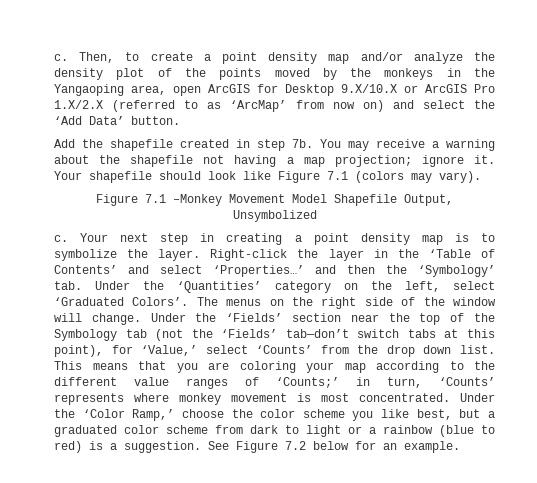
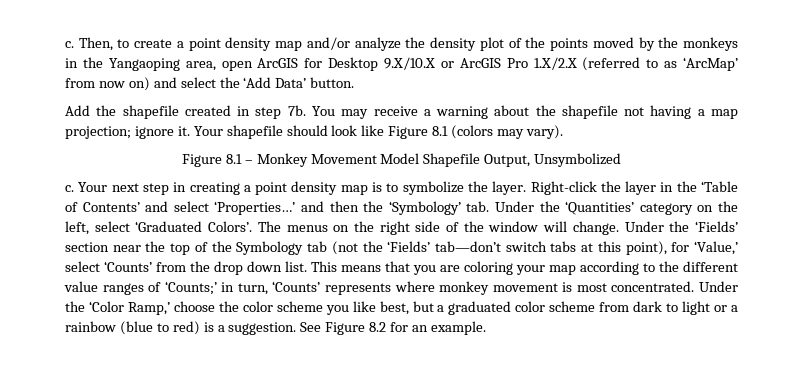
[327,171,348,180] 7.1 -> [432,126,449,136] 8.1
[145,194,222,206] 7.1 –Monkey -> [225,153,308,167] 8.1 – Monkey
[285,441,349,450] 7.2 below -> [369,322,387,332] 8.2

